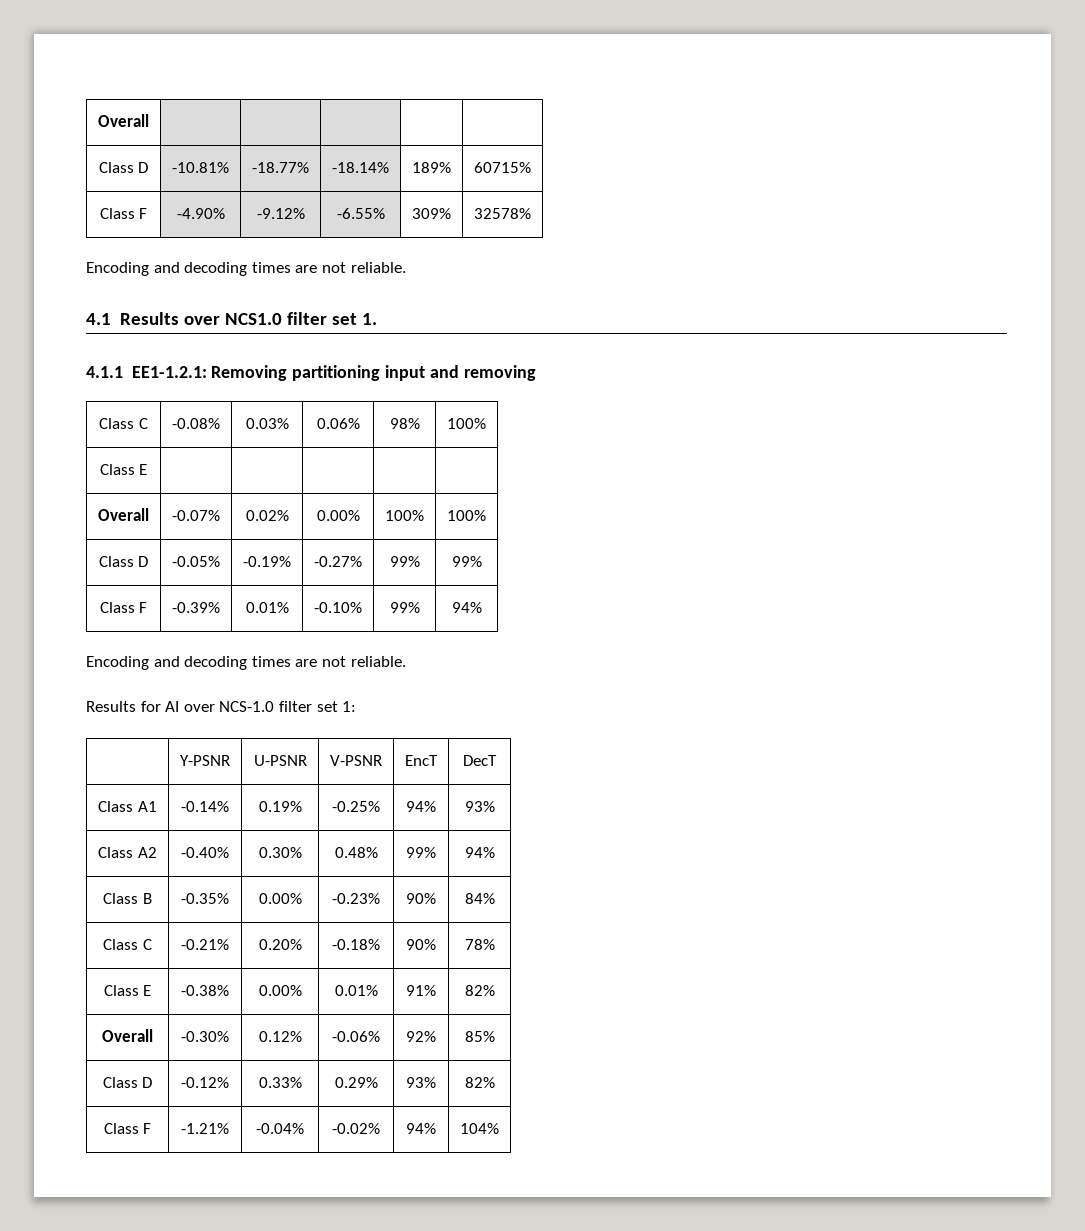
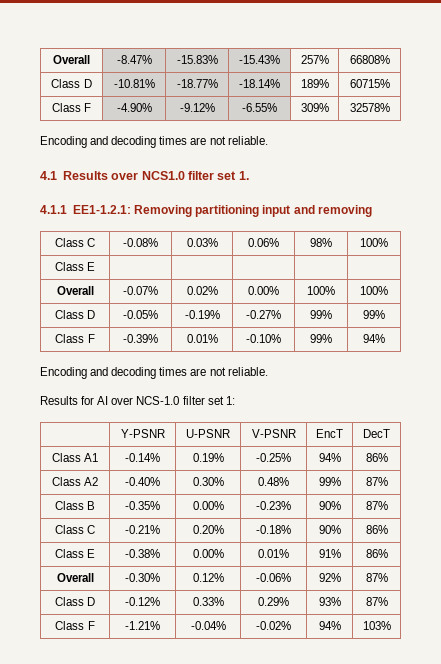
[98,114,149,127] Overall | | | | | -> [53,55,90,64] [116,55,152,64] [176,55,218,64] [239,55,280,64] [300,55,329,64] [349,55,390,64] Overall | -8.47% | -15.83% | -15.43% | 257% | 66808%
[464,801,495,812] 93% -> [365,453,388,462] 86%
[464,847,495,858] 94% -> [365,477,388,486] 87%
[464,893,495,904] 84% -> [365,501,388,510] 87%
[464,939,495,950] 78% -> [365,525,388,534] 86%
[464,985,495,996] 82% -> [365,549,388,558] 86%
[464,1031,495,1042] 85% -> [365,573,388,582] 87%
[464,1077,495,1088] 82% -> [365,597,388,606] 87%
[460,1123,499,1134] 104% -> [362,621,391,630] 103%

